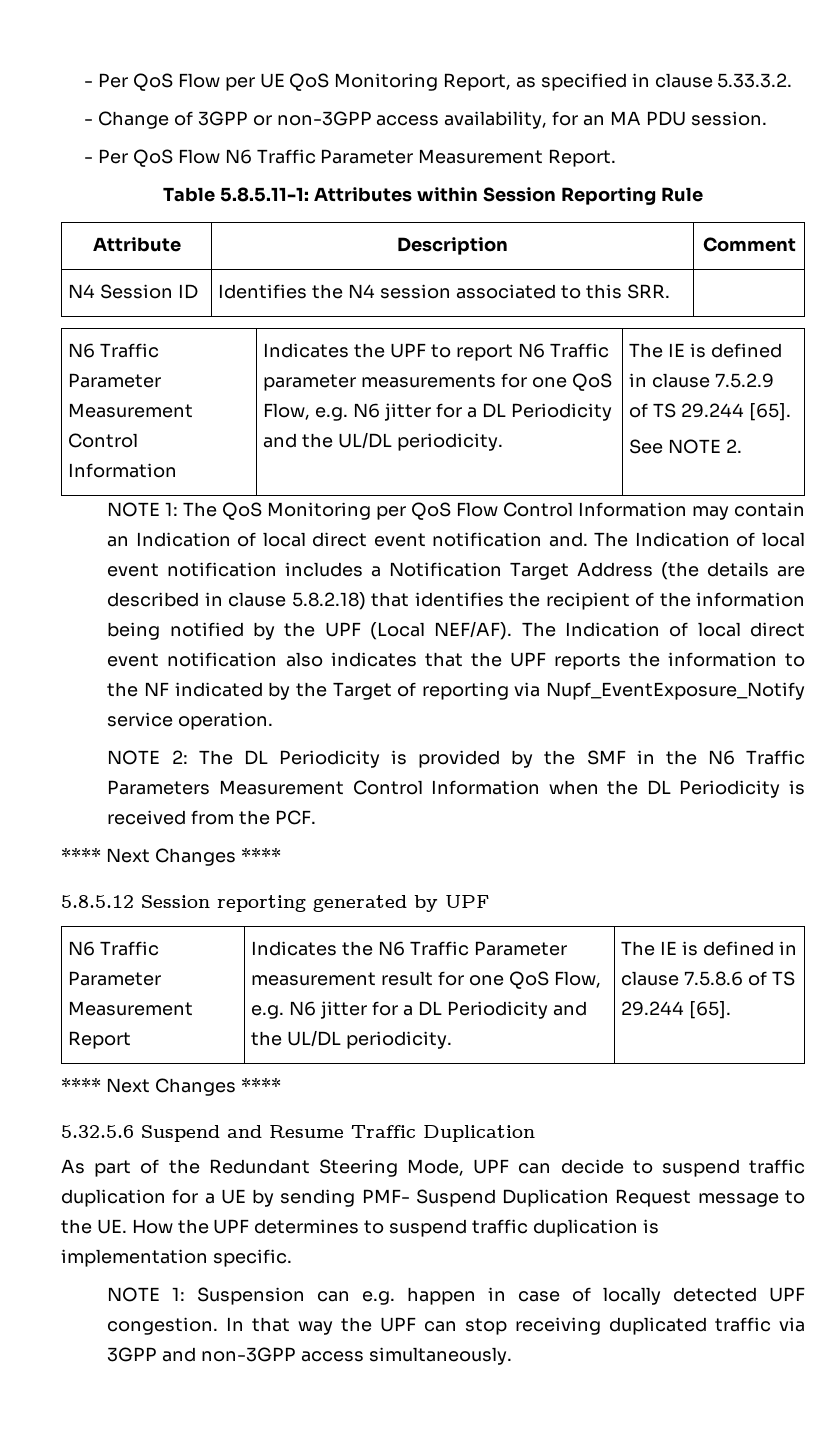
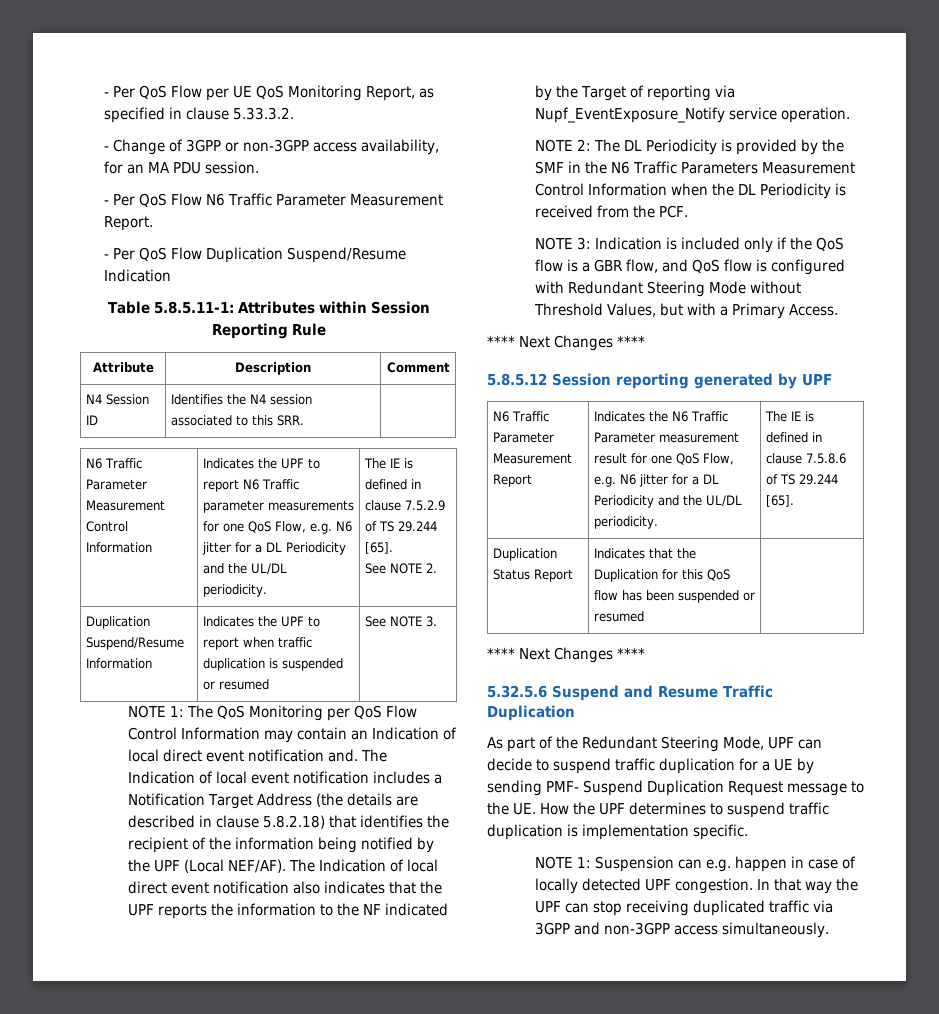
(617, 158) none -> [104,247,407,263] [104,269,172,282] // - Per QoS Flow Duplication Suspend/Resume Indication
(743, 446) none -> [85,616,150,629] [85,637,184,650] [85,658,152,669] [202,616,320,627] [202,637,312,650] [202,658,343,671] [202,679,269,690] [364,616,437,627] // Duplication Suspend/Resume Information | Indicates the UPF to report when traffic duplication is suspended or resumed | See NOTE 3.
(316, 817) none -> [535,237,845,253] [535,259,846,275] [535,281,802,297] [534,303,839,319] // NOTE 3: Indication is included only if the QoS flow is a GBR flow, and QoS flow is configured with Redundant Steering Mode without Threshold Values, but with a Primary Access.
(732, 1010) none -> [492,548,557,561] [492,569,573,582] [593,548,696,559] [593,569,730,582] [593,590,755,603] [593,611,644,622] // Duplication Status Report | Indicates that the Duplication for this QoS flow has been suspended or resumed |

